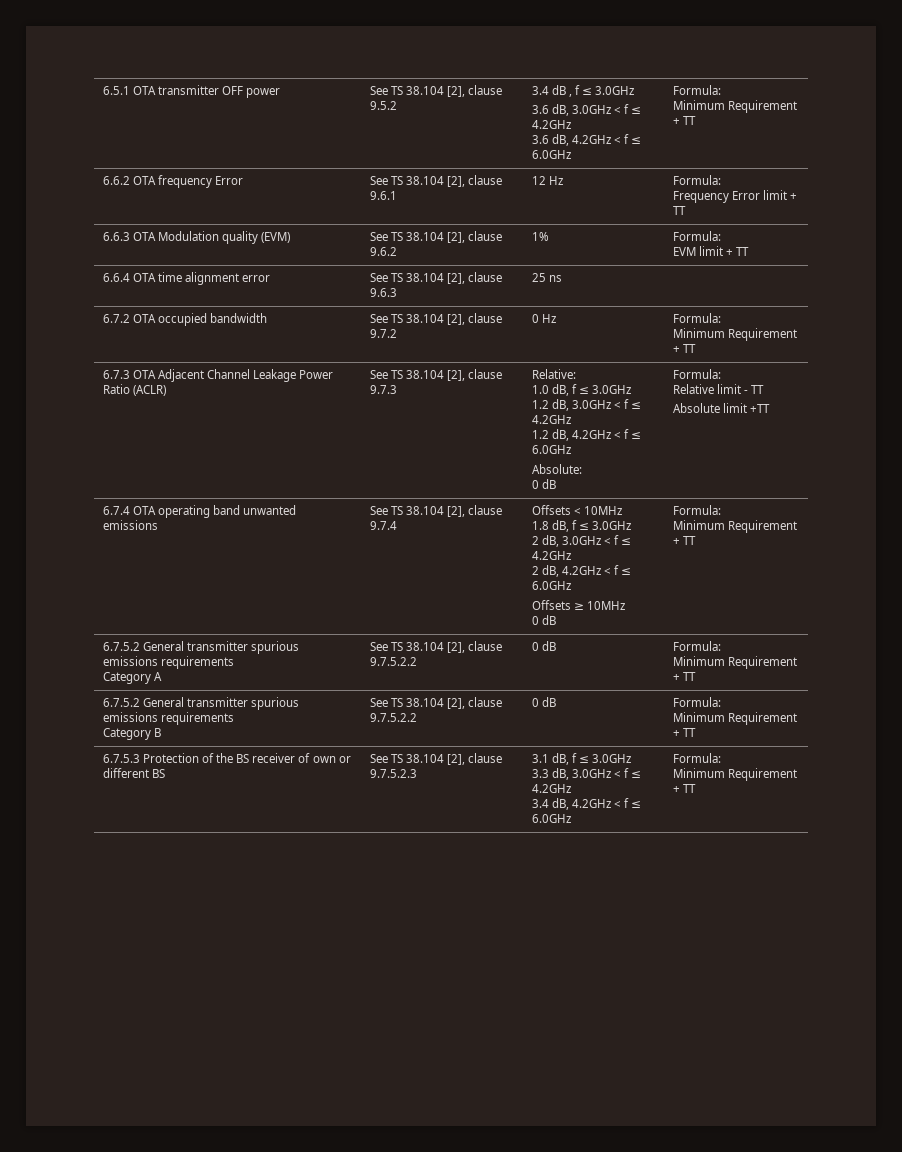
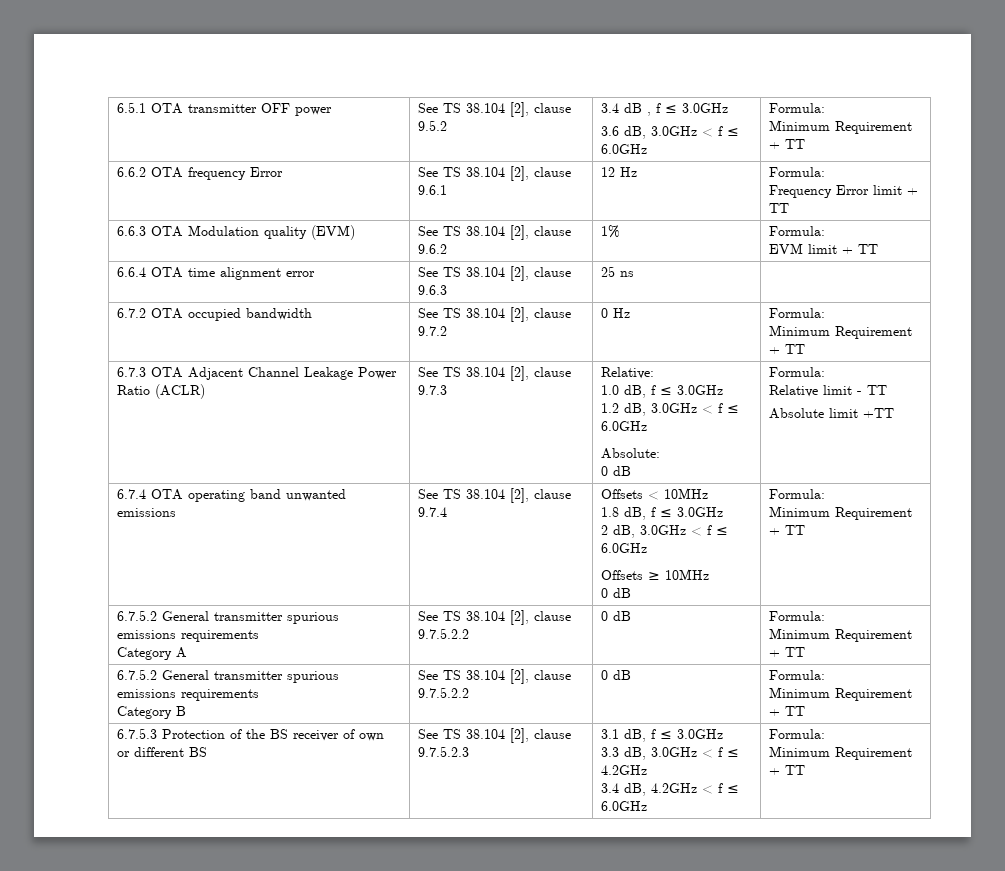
[531,120,571,129] [531,134,642,146] 4.2GHz // 3.6 dB, 4.2GHz < f ≤ -> (740, 132) none
[531,415,571,424] [531,429,642,441] 4.2GHz // 1.2 dB, 4.2GHz < f ≤ -> (740, 409) none
[531,551,571,560] [531,565,632,577] 4.2GHz // 2 dB, 4.2GHz < f ≤ -> (729, 531) none

